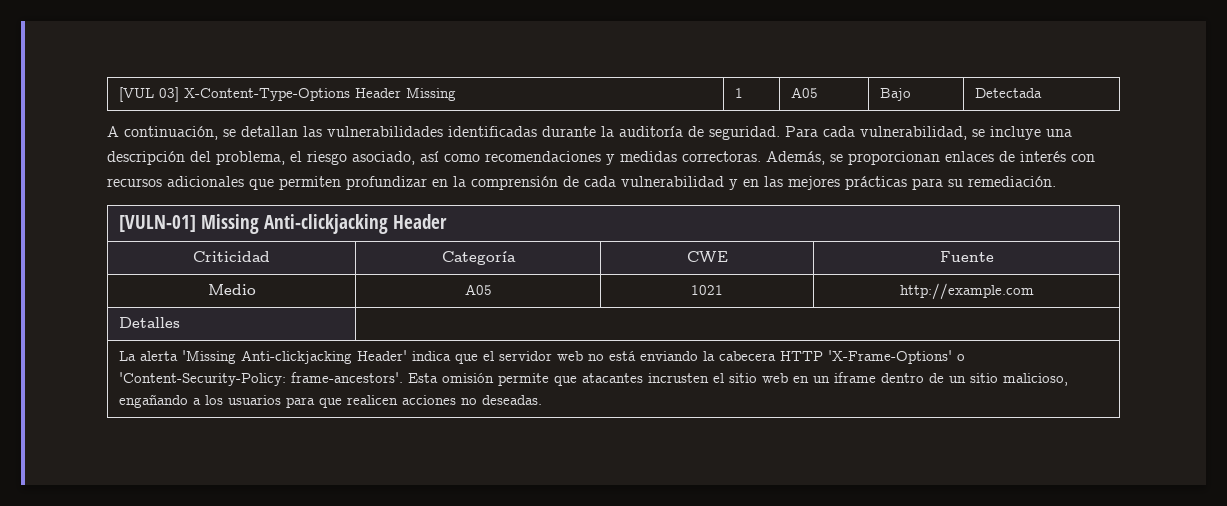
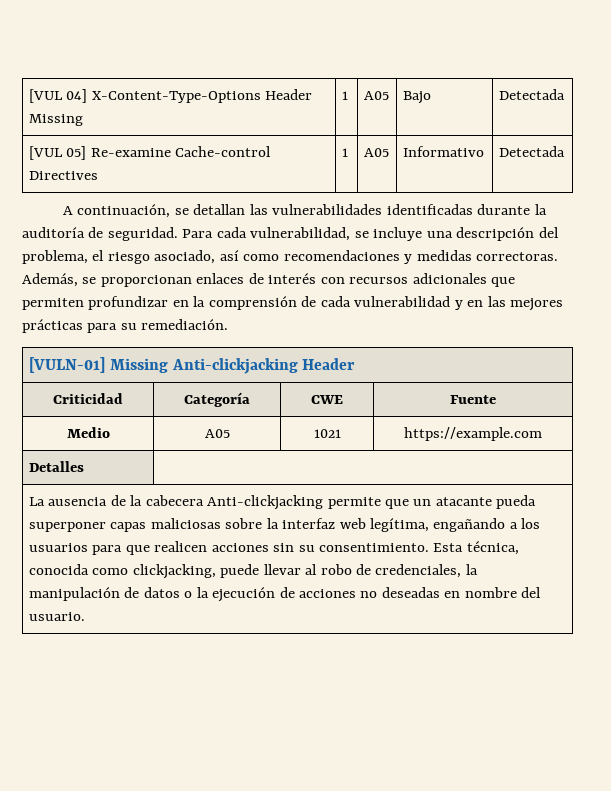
[119,87,180,102] [VUL 03] -> [28,89,88,103] [VUL 04]
(1043, 93) none -> [28,146,272,160] [28,171,98,180] [341,148,348,157] [363,148,389,157] [402,146,484,157] [498,146,565,157] // [VUL 05] Re-examine Cache-control Directives | 1 | A05 | Informativo | Detectada
[899,283,1034,300] http://example.com -> [404,427,542,441] https://example.com
[140,350,966,364] [119,372,1069,386] alerta 'Missing Anti-clickjacking Header' indica que el servidor web no está enviando la cabecera HTTP 'X-Frame-Options' o 'Content-Security-Policy: frame-ancestors'. Esta omisión permite que atacantes incrusten el sitio web en un iframe dentro de un sitio malicioso, -> [48,495,537,510] [28,518,429,532] ausencia de la cabecera Anti-clickjacking permite que un atacante pueda superponer capas maliciosas sobre la interfaz web legítima,
[461,395,543,405] no deseadas. -> [273,541,519,555] [28,564,478,579] [28,587,542,602] [28,612,85,621] sin su consentimiento. Esta técnica, conocida como clickjacking, puede llevar al robo de credenciales, la manipulación de datos o la ejecución de acciones no deseadas en nombre del usuario.

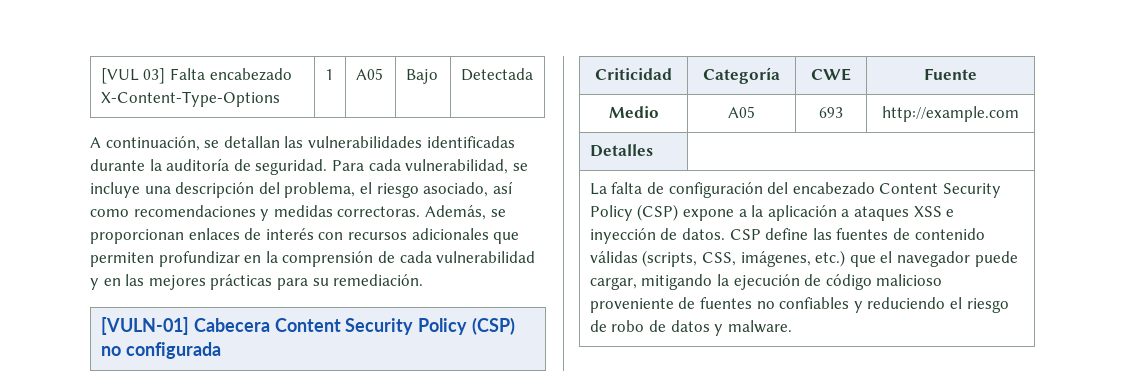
[28,89,88,103] [VUL 04] -> [100,68,292,84] [VUL 03] Falta encabezado
[265,89,313,100] [28,114,83,126] Header Missing -> (280, 99) none
[28,146,272,160] [28,171,98,180] [341,148,348,157] [363,148,389,157] [402,146,484,157] [498,146,565,157] // [VUL 05] Re-examine Cache-control Directives | 1 | A05 | Informativo | Detectada -> (533, 74) none
[109,358,356,374] Missing Anti-clickjacking Header -> [193,317,516,335] [100,342,221,359] Cabecera Content Security Policy (CSP) no configurada
[313,429,341,438] [404,427,542,441] 1021 | https://example.com -> [819,107,843,118] [882,106,1019,122] 693 | http://example.com
[48,495,537,510] [28,518,541,532] [28,541,519,555] [28,564,478,579] [28,587,542,602] [28,612,85,621] ausencia de la cabecera Anti-clickjacking permite que un atacante pueda superponer capas maliciosas sobre la interfaz web legítima, engañando a los usuarios para que realicen acciones sin su consentimiento. Esta técnica, conocida como clickjacking, puede llevar al robo de credenciales, la manipulación de datos o la ejecución de acciones no deseadas en nombre del usuario. -> [611,182,1002,198] [589,204,955,221] [589,228,985,244] [589,250,1018,267] [589,274,943,290] [589,297,1009,313] [589,320,792,336] falta de configuración del encabezado Content Security Policy (CSP) expone a la aplicación a ataques XSS e inyección de datos. CSP define las fuentes de contenido válidas (scripts, CSS, imágenes, etc.) que el navegador puede cargar, mitigando la ejecución de código malicioso proveniente de fuentes no confiables y reduciendo el riesgo de robo de datos y malware.

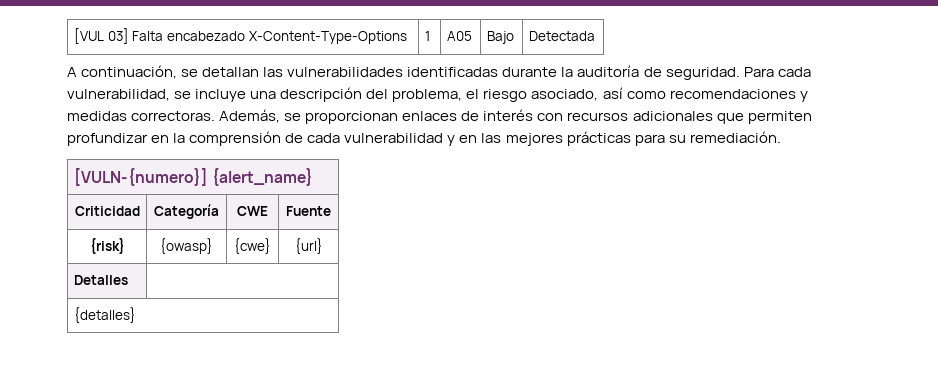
[100,317,516,335] [100,342,221,359] [595,68,672,80] [703,67,780,84] [811,68,851,81] [924,68,977,80] [608,106,659,118] [728,106,755,118] [819,107,843,118] [882,106,1019,122] [589,144,653,157] [589,182,1002,198] [589,204,955,221] [589,228,985,244] [589,250,1018,267] [589,274,943,290] [589,297,1009,313] [589,320,792,336] [VULN-01] Cabecera Content Security Policy (CSP) no configurada // Criticidad | Categoría | CWE | Fuente // Medio | A05 | 693 | http://example.com // Detalles | // La falta de configuración del encabezado Content Security Policy (CSP) expone a la aplicación a ataques XSS e inyección de datos. CSP define las fuentes de contenido válidas (scripts, CSS, imágenes, etc.) que el navegador puede cargar, mitigando la ejecución de código malicioso proveniente de fuentes no confiables y reduciendo el riesgo de robo de datos y malware. -> [73,168,314,186] [74,206,140,216] [154,204,219,219] [237,206,268,216] [286,206,331,216] [89,238,125,254] [160,238,213,254] [234,238,271,254] [294,238,323,254] [73,275,128,285] [73,307,136,323] [VULN-{numero}] {alert_name} // Criticidad | Categoría | CWE | Fuente // {risk} | {owasp} | {cwe} | {url} // Detalles | // {detalles}

